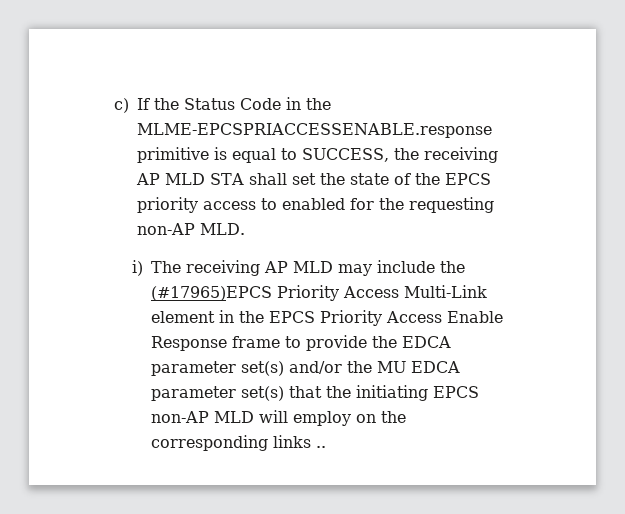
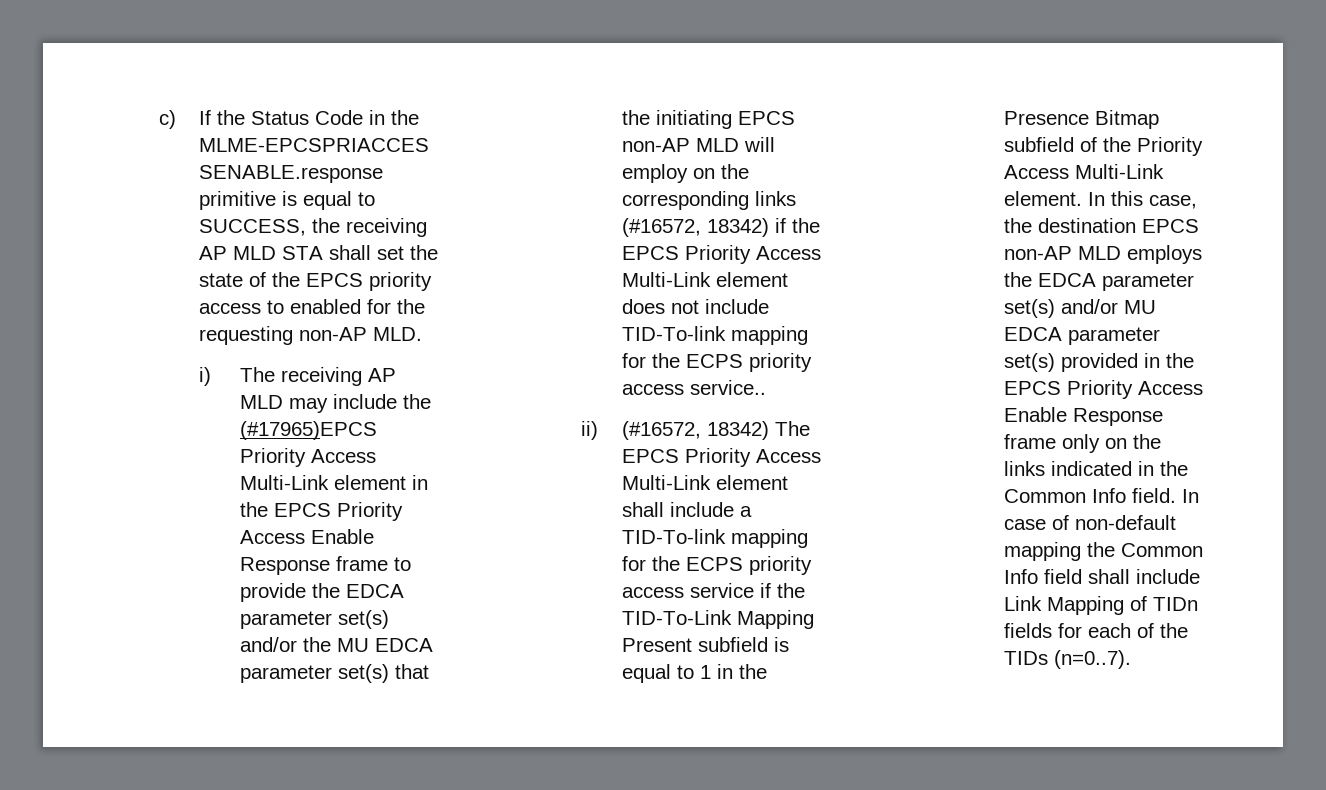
[315,446,326,448] .. -> [621,218,820,237] [621,245,821,264] [621,272,788,287] [621,299,769,314] [621,326,808,345] [621,353,812,372] [621,380,766,395] [581,421,810,440] [621,448,821,467] [621,475,788,490] [621,502,752,517] [621,529,808,548] [621,556,812,575] [621,583,805,598] [621,610,814,629] [621,637,789,652] [621,664,767,683] [1003,110,1159,129] [1003,137,1203,156] [1003,164,1164,179] [1003,191,1197,209] [1003,218,1199,233] [1003,245,1202,264] [1003,272,1194,291] [1003,299,1156,318] [1003,327,1160,345] [1003,353,1194,372] [1003,380,1203,399] [1003,407,1163,426] [1003,434,1161,453] [1003,461,1188,476] [1003,488,1199,503] [1003,515,1176,530] [1003,542,1203,561] [1003,569,1200,584] [1003,596,1198,615] [1003,623,1188,638] [1003,650,1131,669] (#16572, 18342) if the EPCS Priority Access Multi-Link element does not include TID-To-link mapping for the ECPS priority access service.. // ii) (#16572, 18342) The EPCS Priority Access Multi-Link element shall include a TID-To-link mapping for the ECPS priority access service if the TID-To-Link Mapping Present subfield is equal to 1 in the Presence Bitmap subfield of the Priority Access Multi-Link element. In this case, the destination EPCS non-AP MLD employs the EDCA parameter set(s) and/or MU EDCA parameter set(s) provided in the EPCS Priority Access Enable Response frame only on the links indicated in the Common Info field. In case of non-default mapping the Common Info field shall include Link Mapping of TIDn fields for each of the TIDs (n=0..7).

